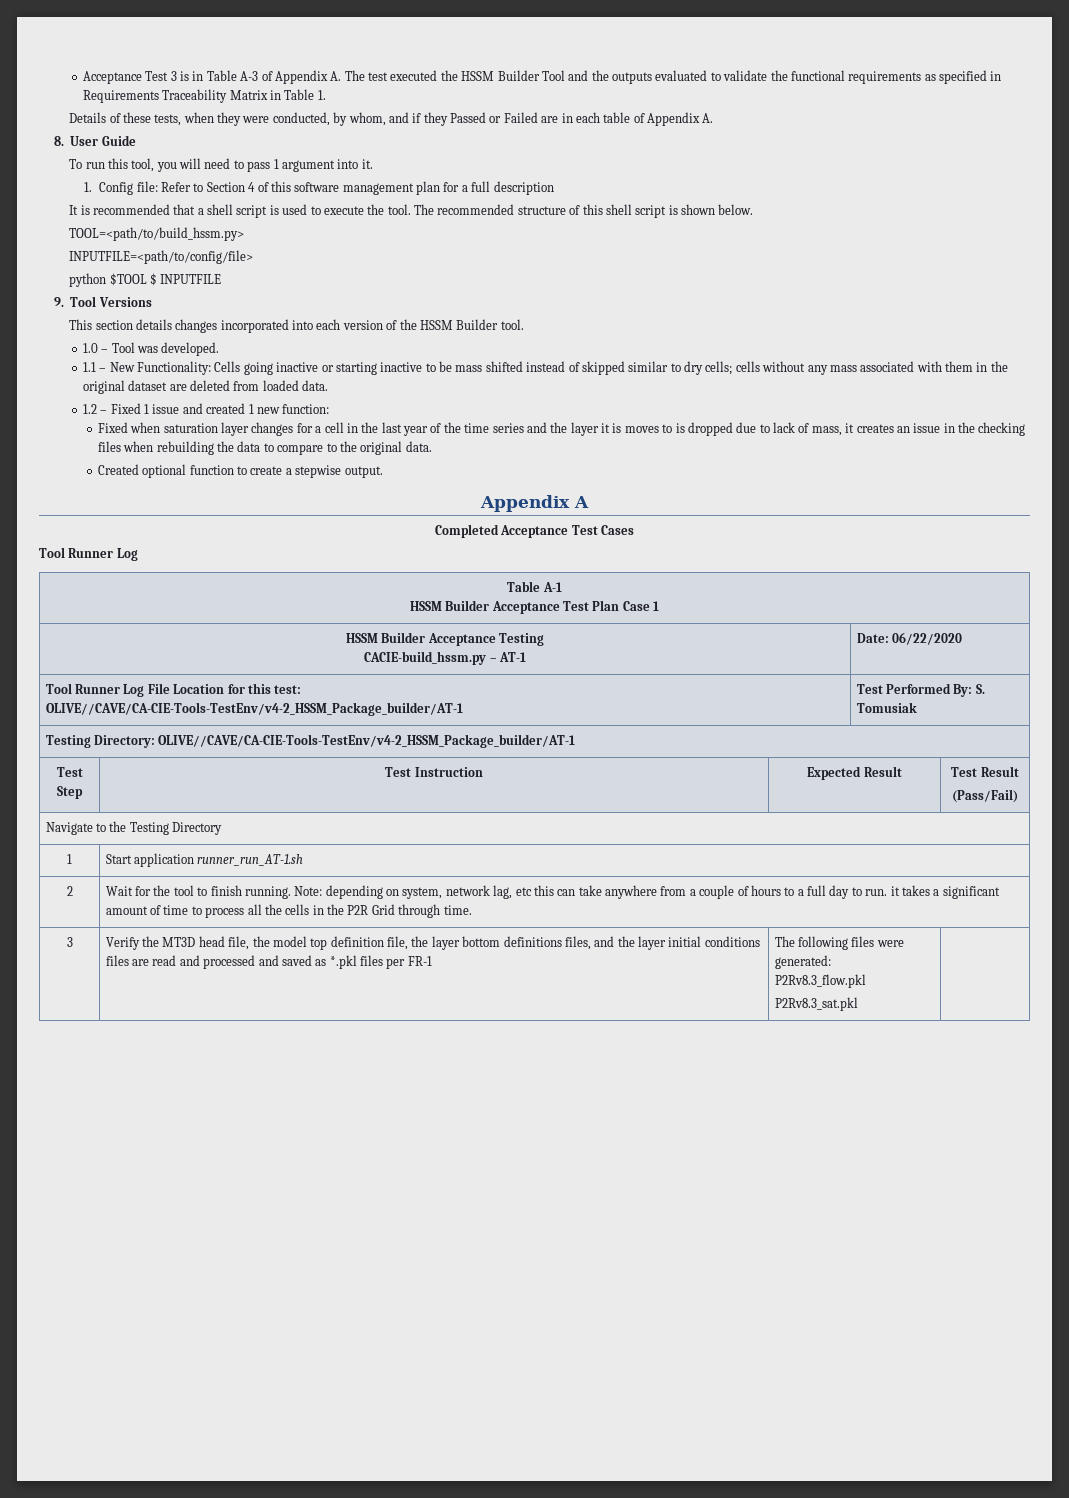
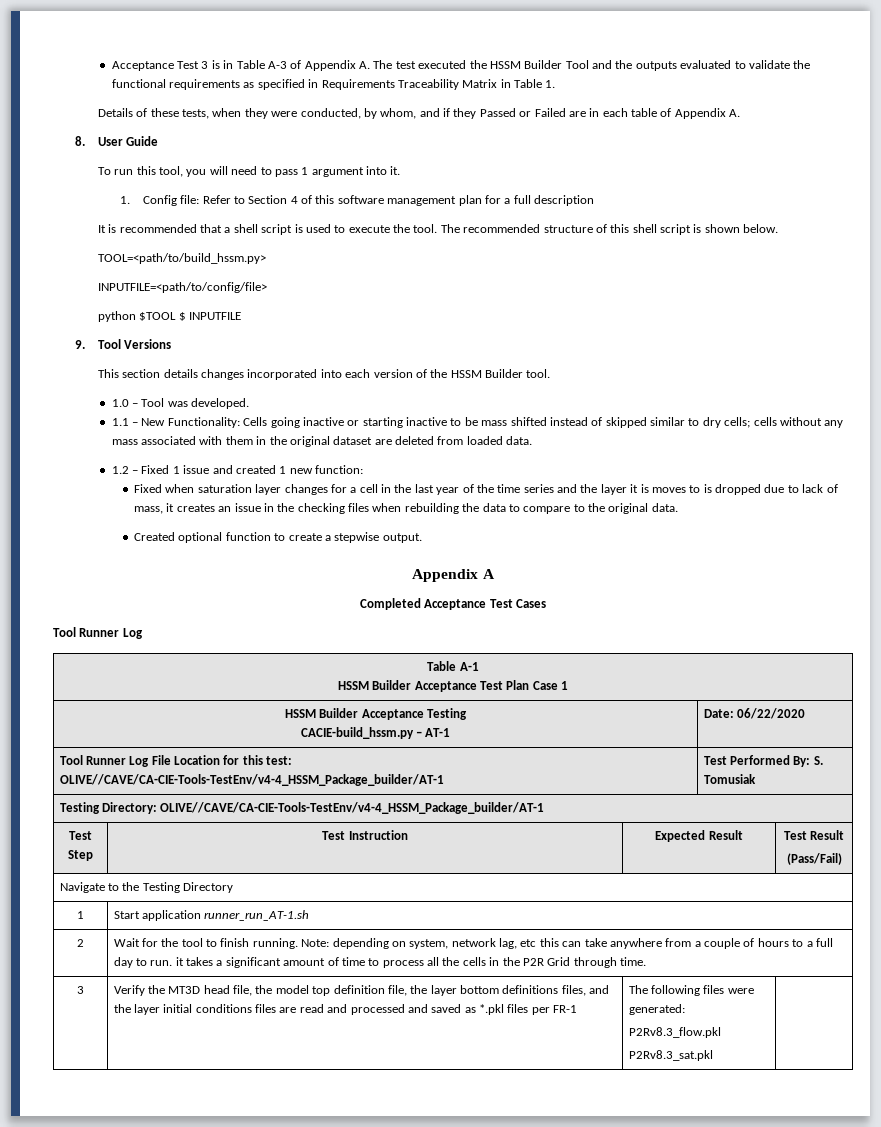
[45,702,463,716] OLIVE//CAVE/CA-CIE-Tools-TestEnv/v4-2_HSSM_Package_builder/AT-1 -> [59,774,444,786] OLIVE//CAVE/CA-CIE-Tools-TestEnv/v4-4_HSSM_Package_builder/AT-1
[158,734,576,748] OLIVE//CAVE/CA-CIE-Tools-TestEnv/v4-2_HSSM_Package_builder/AT-1 -> [160,802,545,814] OLIVE//CAVE/CA-CIE-Tools-TestEnv/v4-4_HSSM_Package_builder/AT-1

